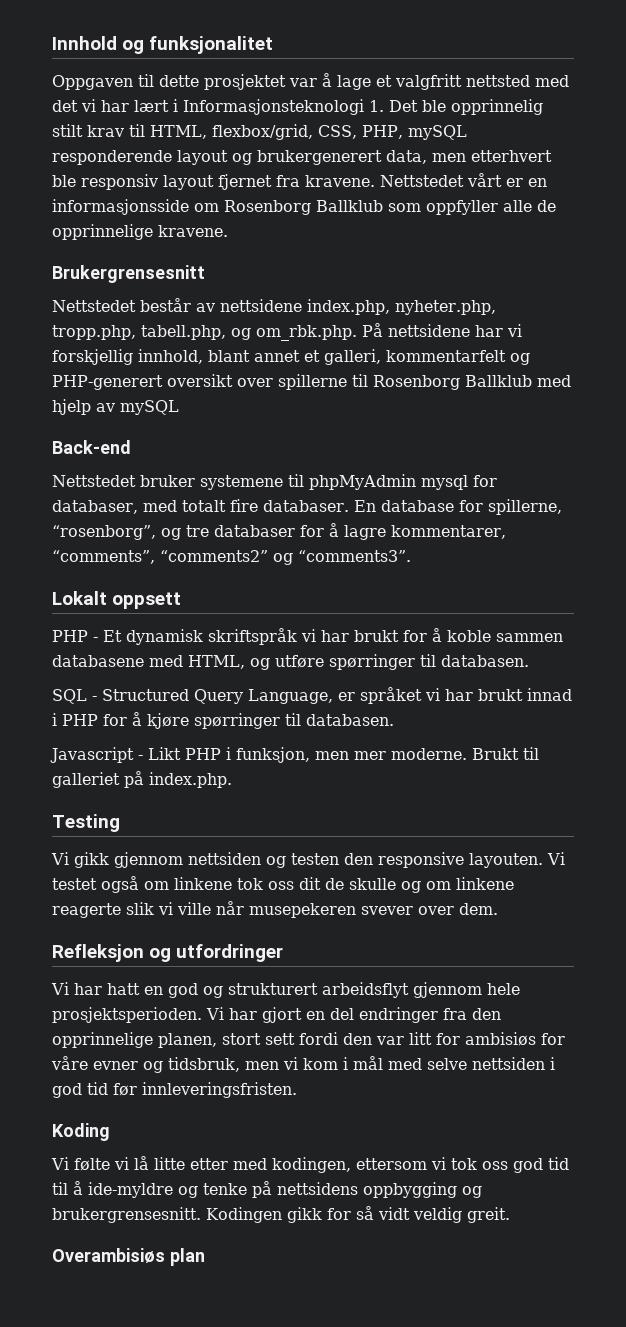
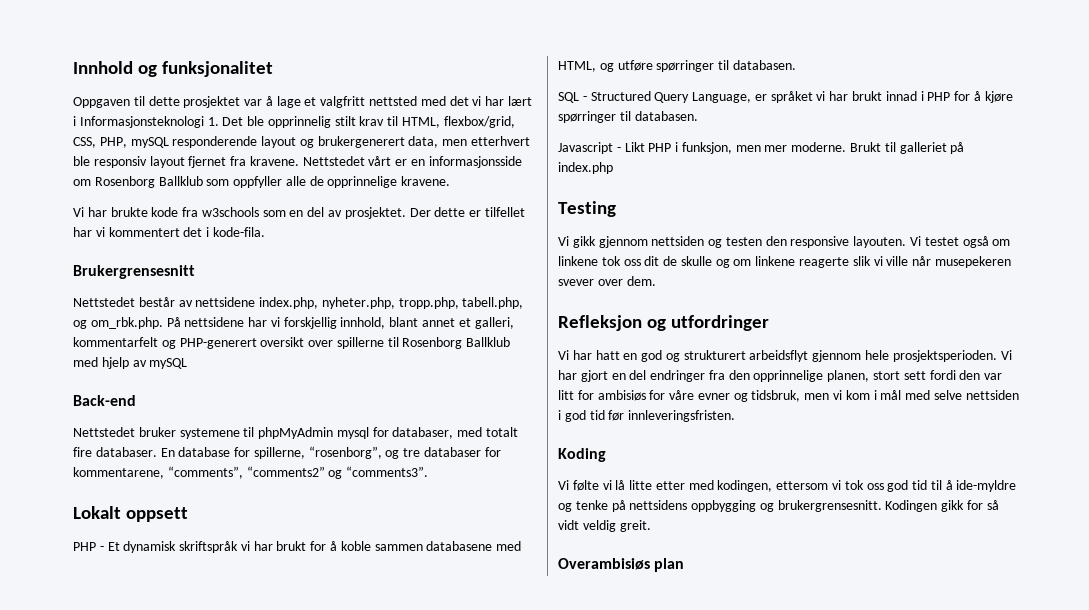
(228, 231) none -> [73,207,525,219] [73,227,265,237] // Vi har brukte kode fra w3schools som en del av prosjektet. Der dette er tilfellet har vi kommentert det i kode-fila.
[329,523,506,540] å lagre kommentarer, -> [73,467,164,479] kommentarene,
[149,772,232,788] index.php. -> [558,162,613,174] index.php

